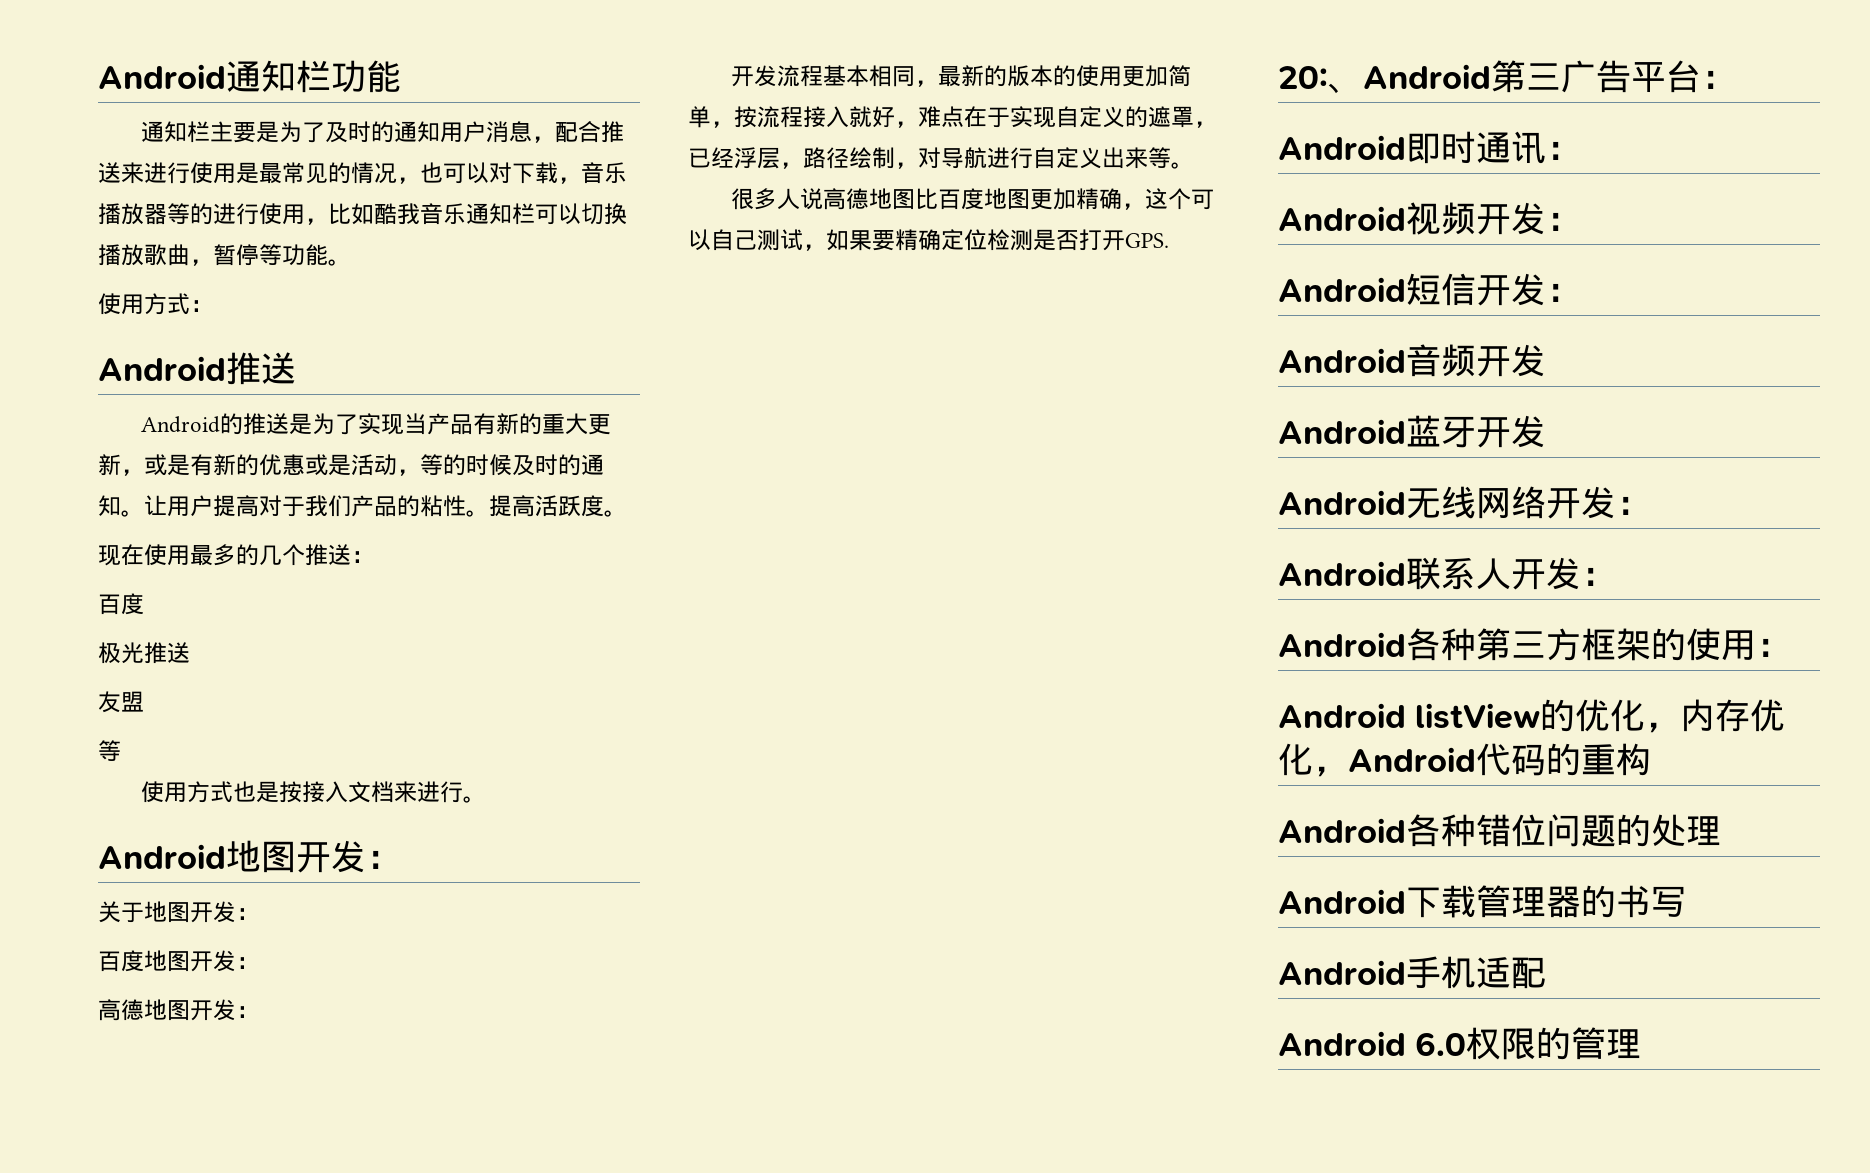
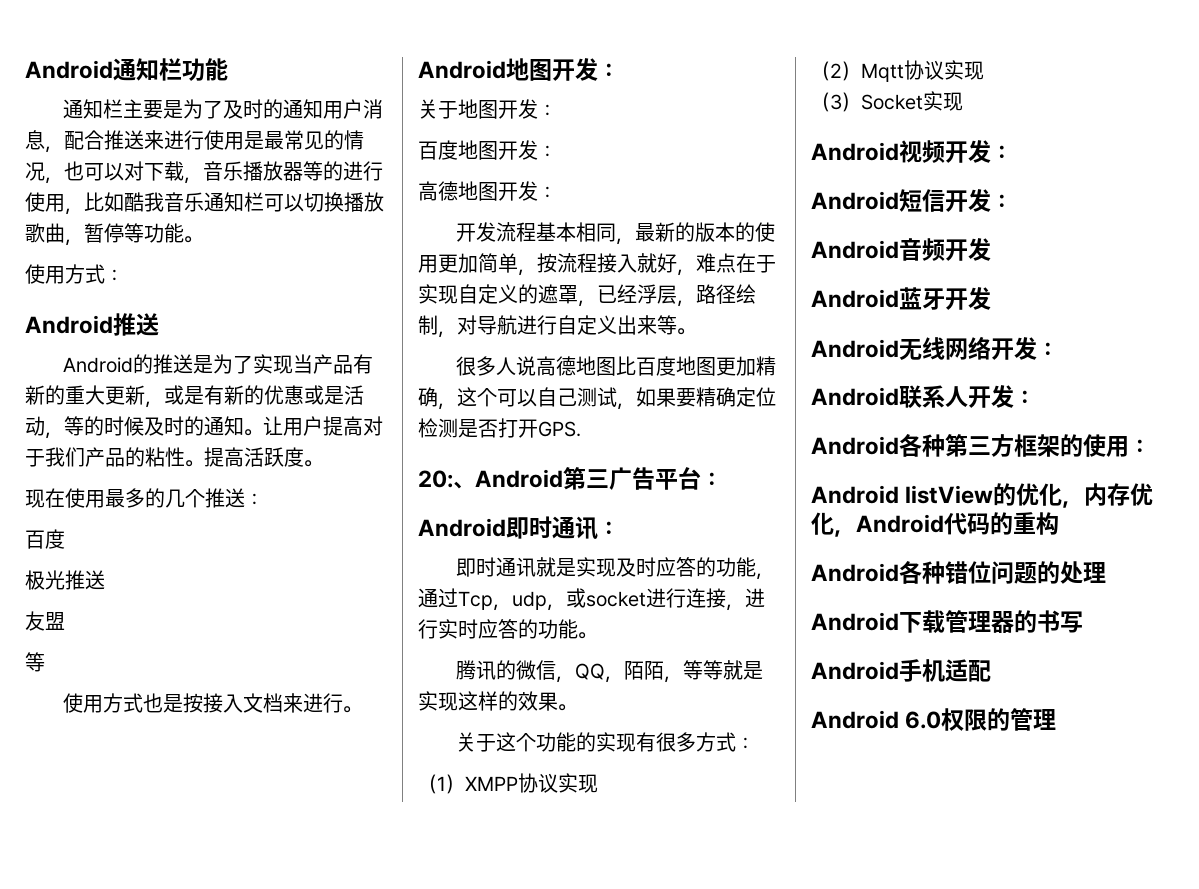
(1581, 150) none -> [455,557,775,580] [418,588,765,611] [418,619,597,639] [455,660,763,683] [418,691,577,711] [455,732,755,752] [418,773,598,794] [811,60,984,82] [811,91,963,112] // 即时通讯就是实现及时应答的功能，通过Tcp，udp，或socket进行连接，进行实时应答的功能。 // 腾讯的微信，QQ，陌陌，等等就是实现这样的效果。 // 关于这个功能的实现有很多方式： // （1）XMPP协议实现 // （2）Mqtt协议实现 // （3）Socket实现

